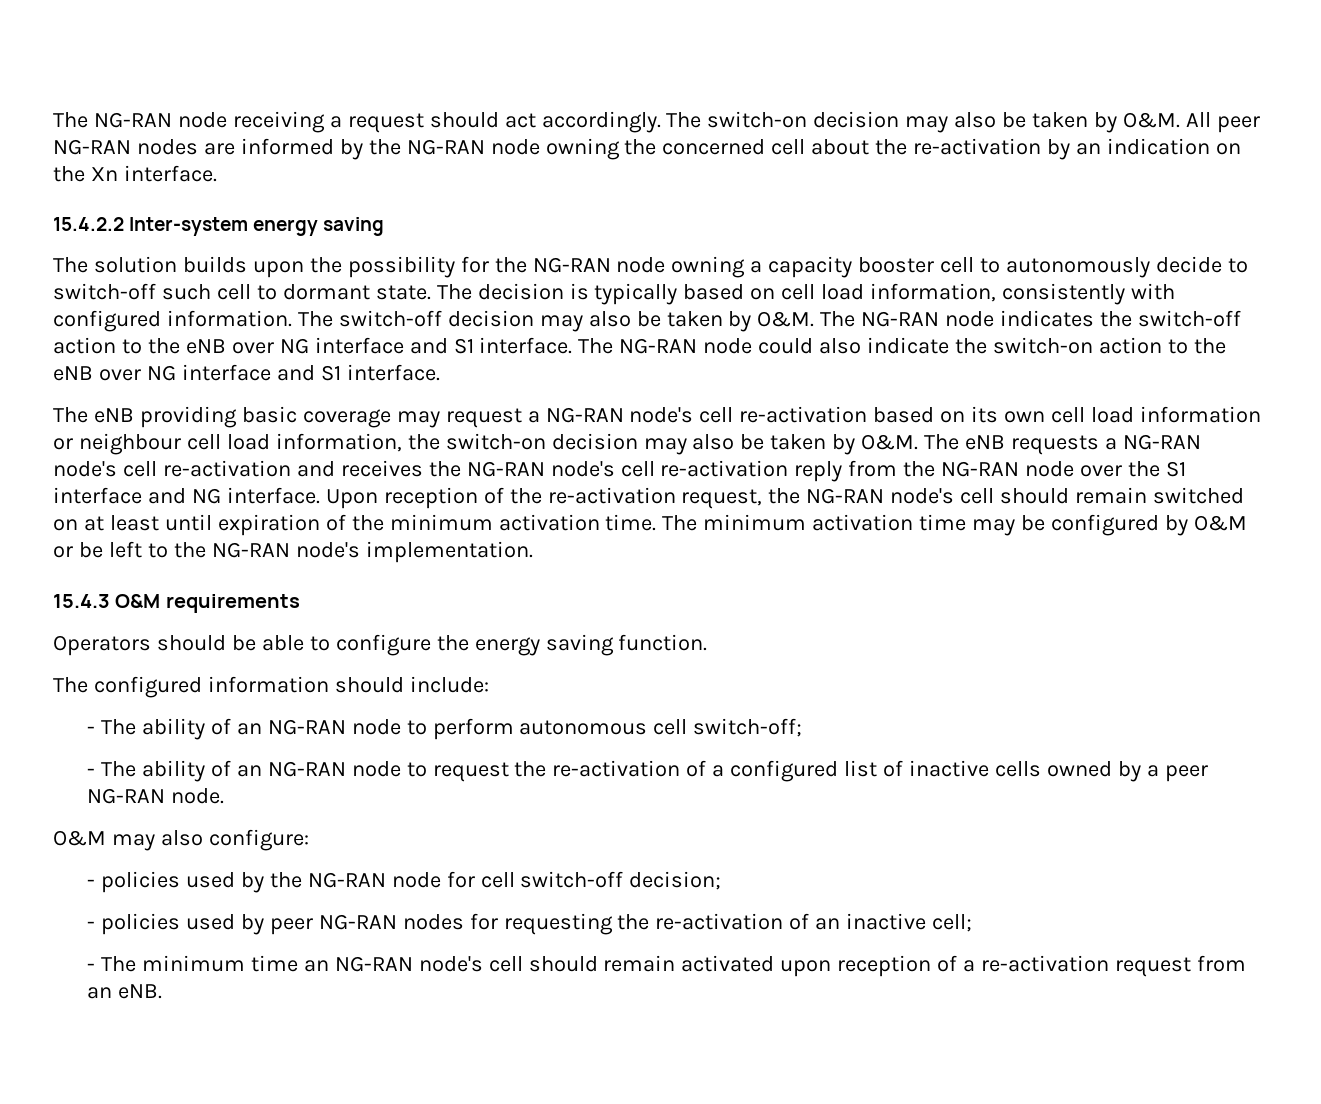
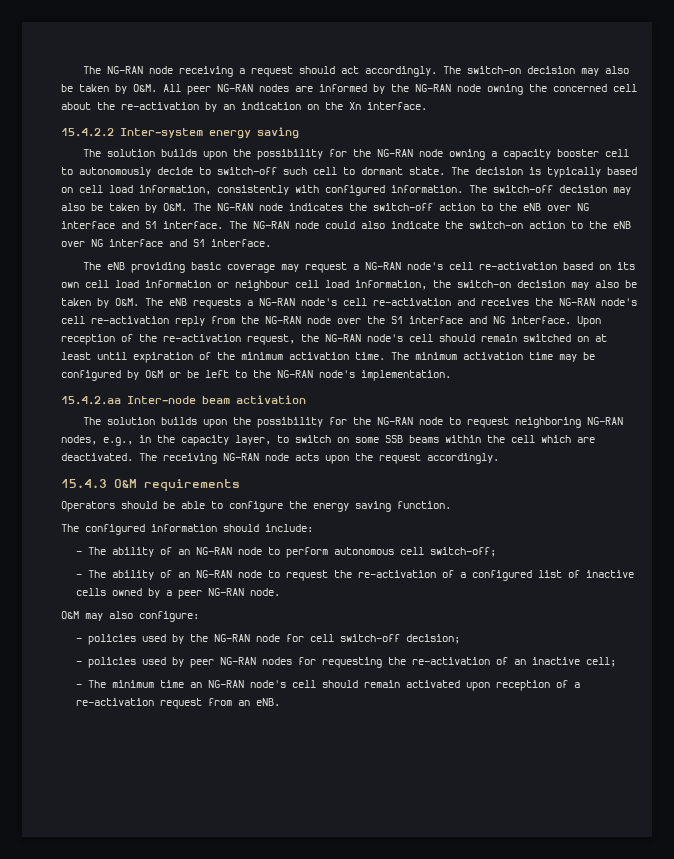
(533, 552) none -> [61,395,306,405] [82,417,623,428] [61,435,595,446] [61,453,499,464] // 15.4.2.aa Inter-node beam activation // The solution builds upon the possibility for the NG-RAN node to request neighboring NG-RAN nodes, e.g., in the capacity layer, to switch on some SSB beams within the cell which are deactivated. The receiving NG-RAN node acts upon the request accordingly.

